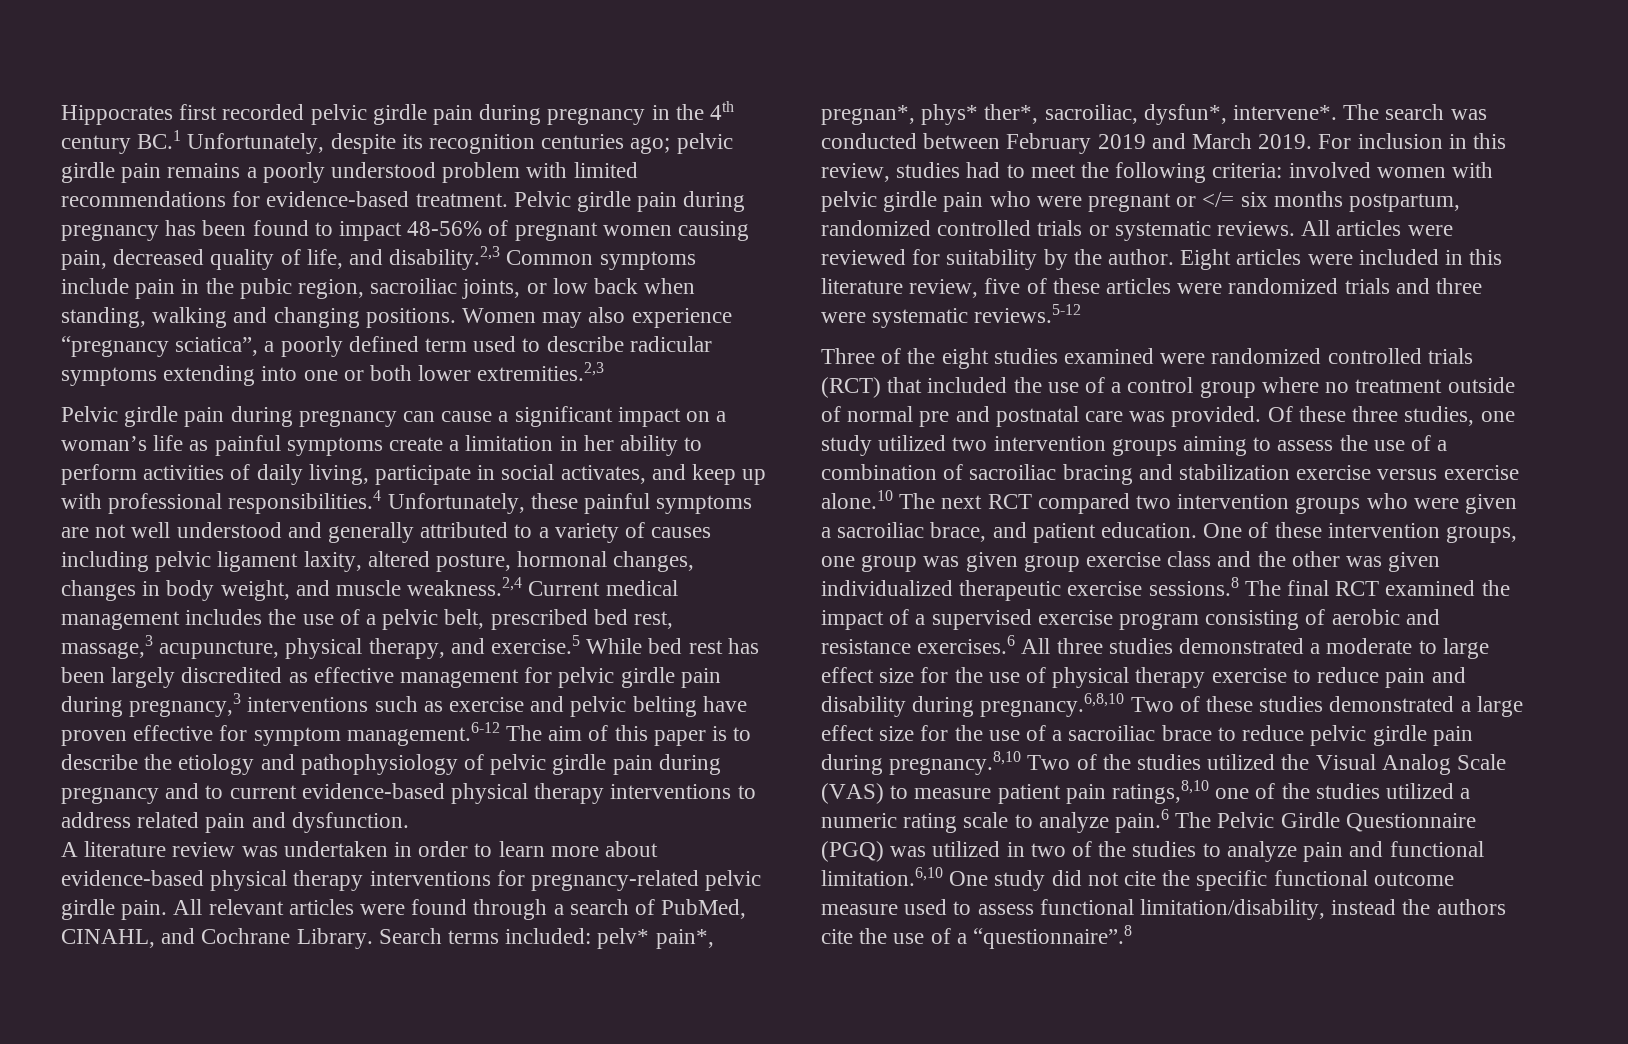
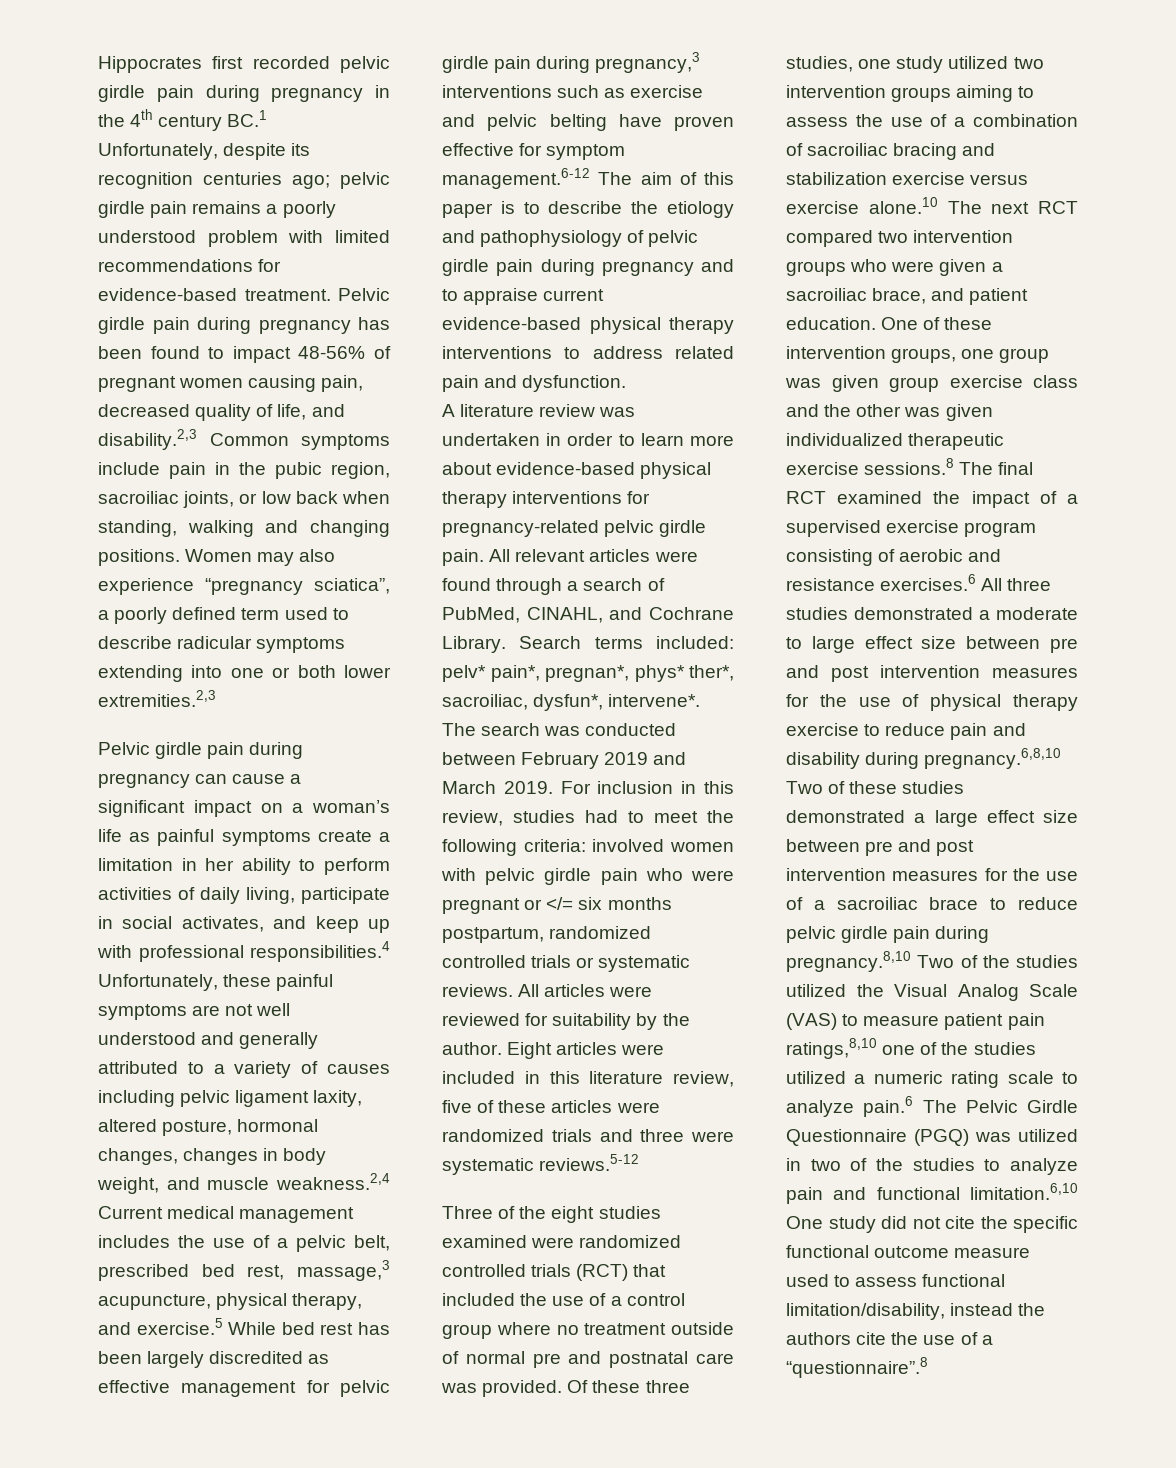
(224, 792) none -> [463,288,539,305] appraise
(915, 675) none -> [966,636,1078,653] [786,665,1078,682] between pre and post intervention measures
(915, 733) none -> [786,839,975,856] [786,868,979,881] between pre and post intervention measures

